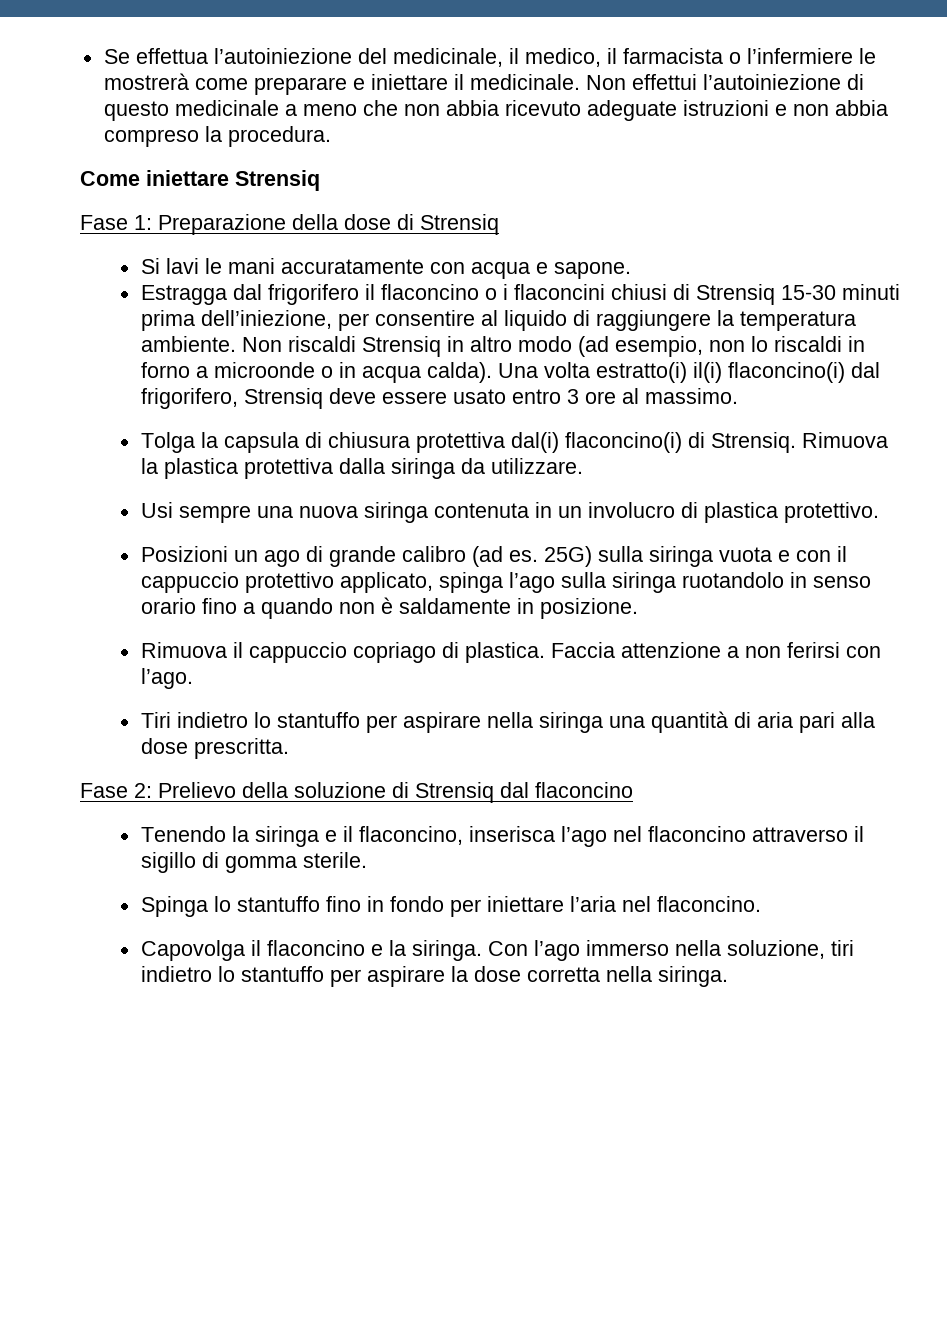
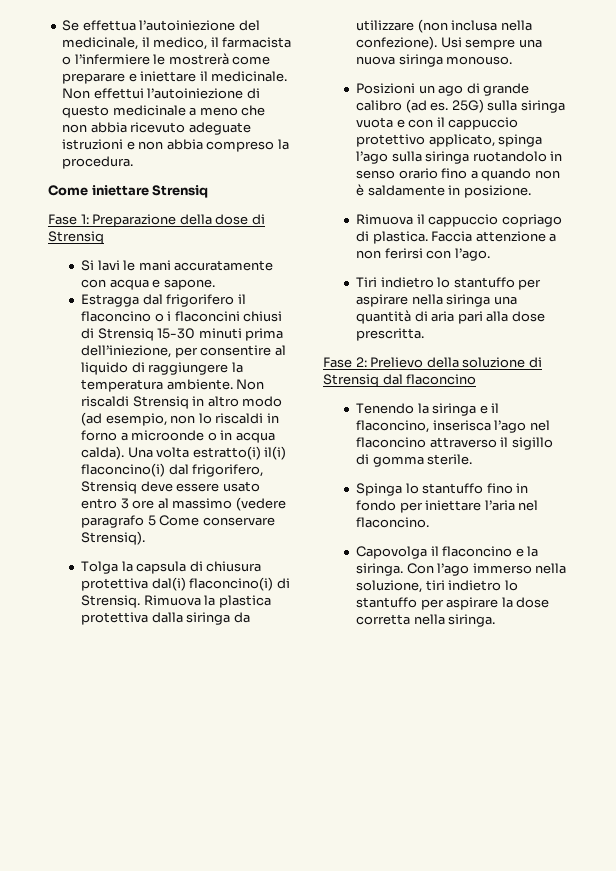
[644,388,738,404] massimo. -> [172,497,286,511] [81,515,275,528] [81,531,146,545] massimo (vedere paragrafo 5 Come conservare Strensiq).
[490,458,583,474] utilizzare. // -> [356,19,532,33] [356,36,438,50] utilizzare (non inclusa nella confezione).
[433,502,879,523] contenuta in un involucro di plastica protettivo. -> [446,56,513,65] monouso.

